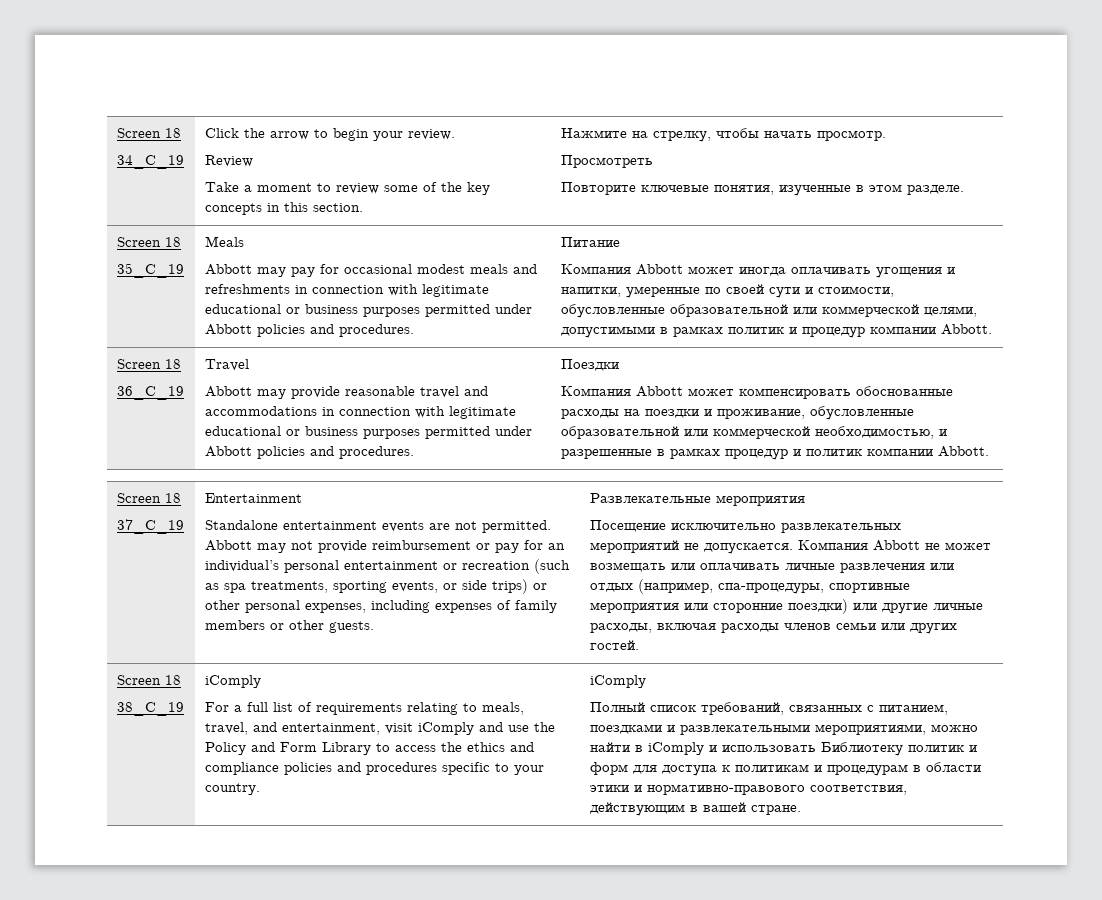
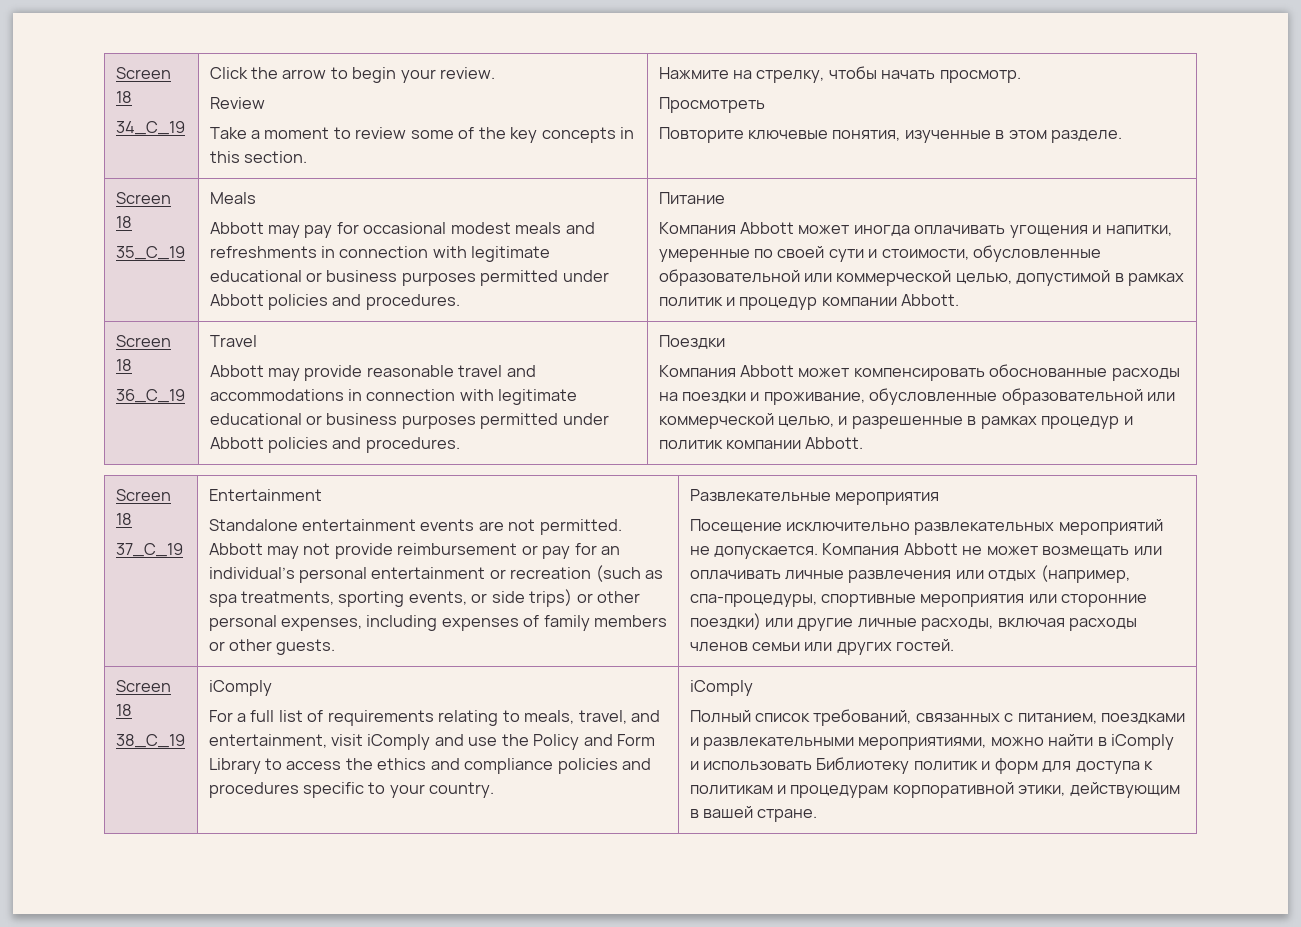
[924,306,978,317] [561,326,656,338] целями, допустимыми -> [955,270,1111,286] целью, допустимой
[815,426,935,439] необходимостью, -> [777,416,834,427] целью,
[913,762,982,772] [590,784,908,795] в области этики и нормативно-правового соответствия, -> [892,782,1066,798] корпоративной этики,

